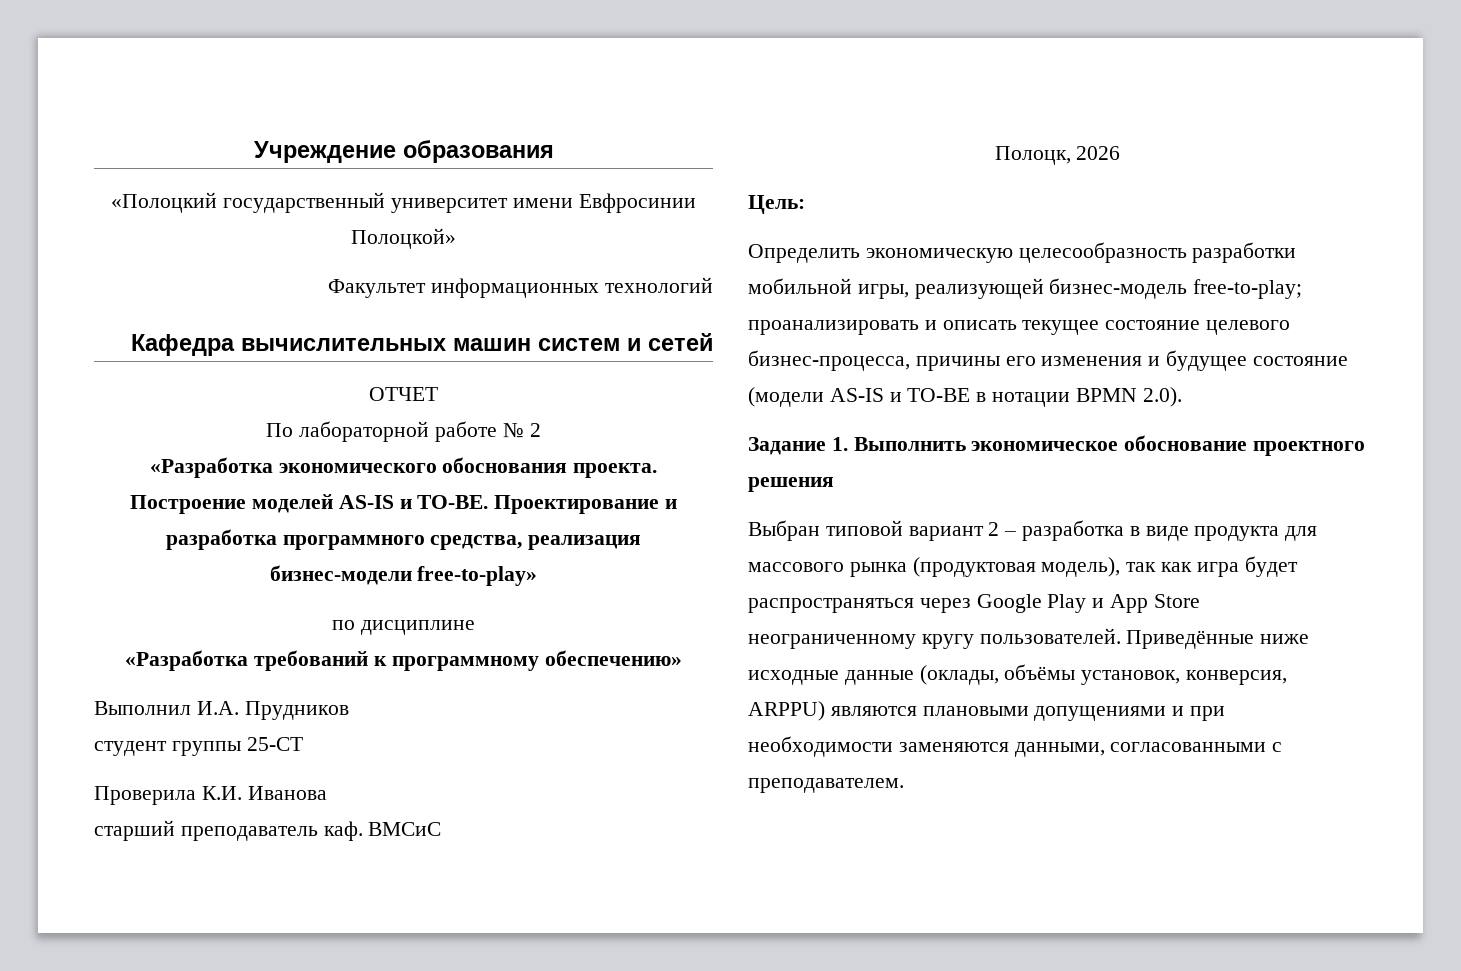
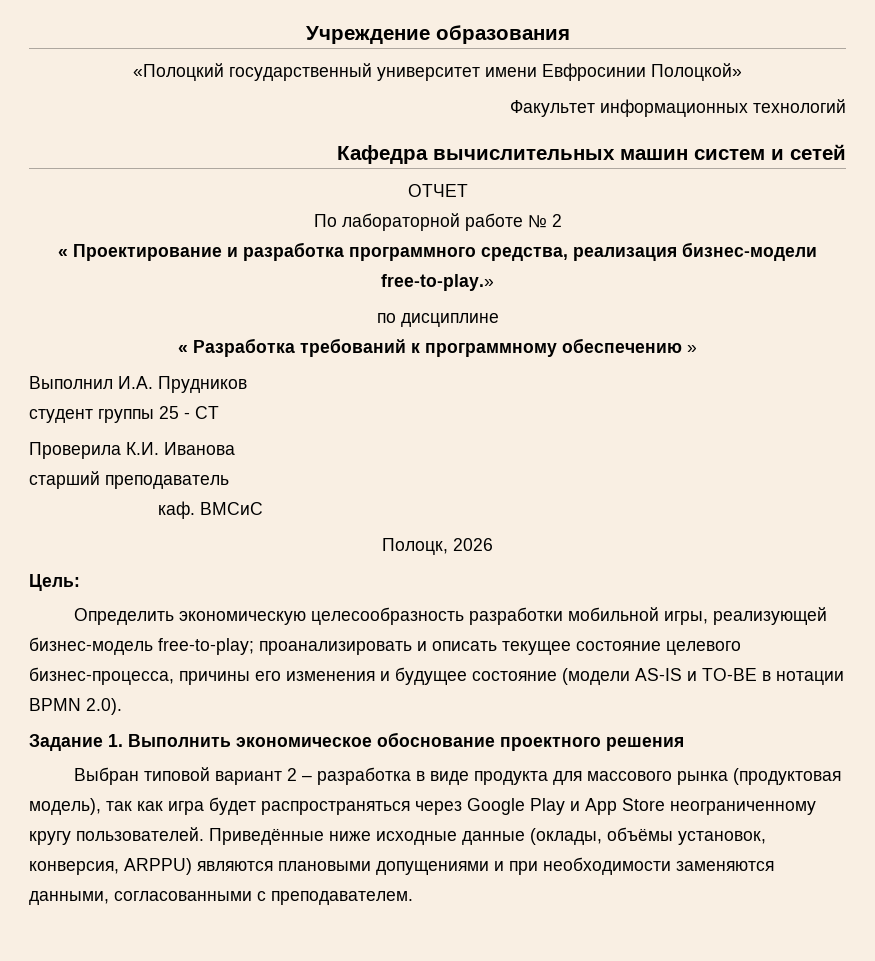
[149,457,658,478] [130,494,489,514] «Разработка экономического обоснования проекта. Построение моделей AS-IS и TO-BE. -> [58,249,68,257] «
[417,566,538,586] free-to-play» -> [381,274,494,291] free-to-play.»
[125,650,249,671] «Разработка -> [178,338,295,357] « Разработка
[544,650,682,666] обеспечению» -> [562,338,697,353] обеспечению »
[246,737,303,751] 25-СТ -> [159,406,219,419] 25 - СТ
(318, 833) none -> (229, 482) //

